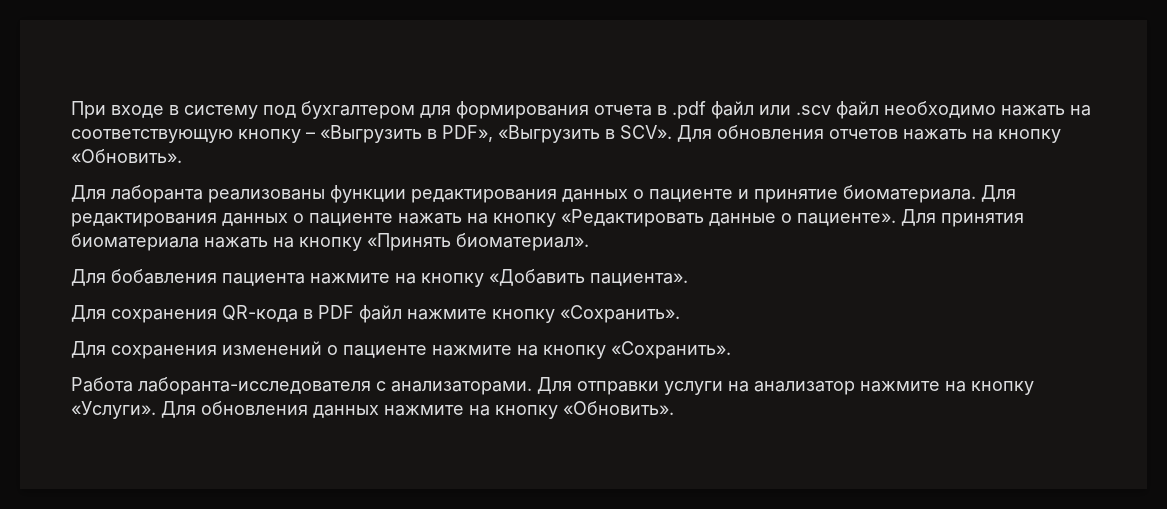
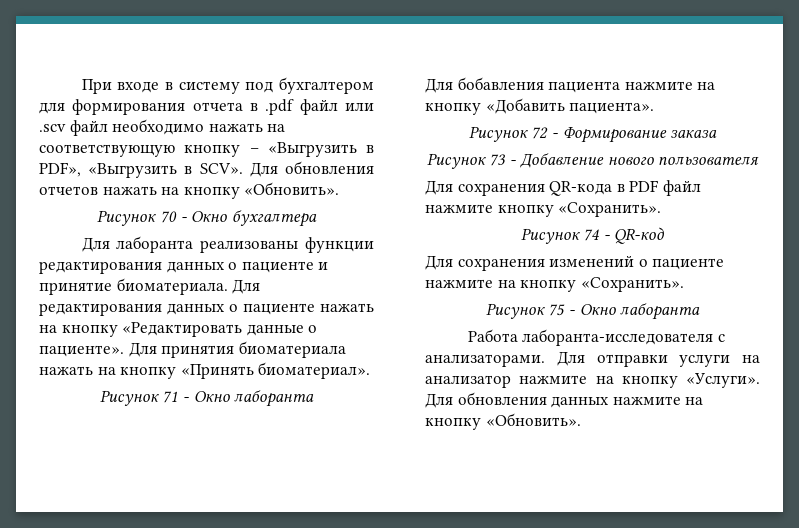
(182, 156) none -> [97,210,317,227] // Рисунок 70 - Окно бухгалтера
(589, 242) none -> [99,390,315,407] // Рисунок 71 - Окно лаборанта
(688, 279) none -> [468,126,718,143] [426,153,760,169] // Рисунок 72 - Формирование заказа // Рисунок 73 - Добавление нового пользователя
(680, 314) none -> [520,227,665,244] // Рисунок 74 - QR-код
(731, 350) none -> [485,303,701,320] // Рисунок 75 - Окно лаборанта

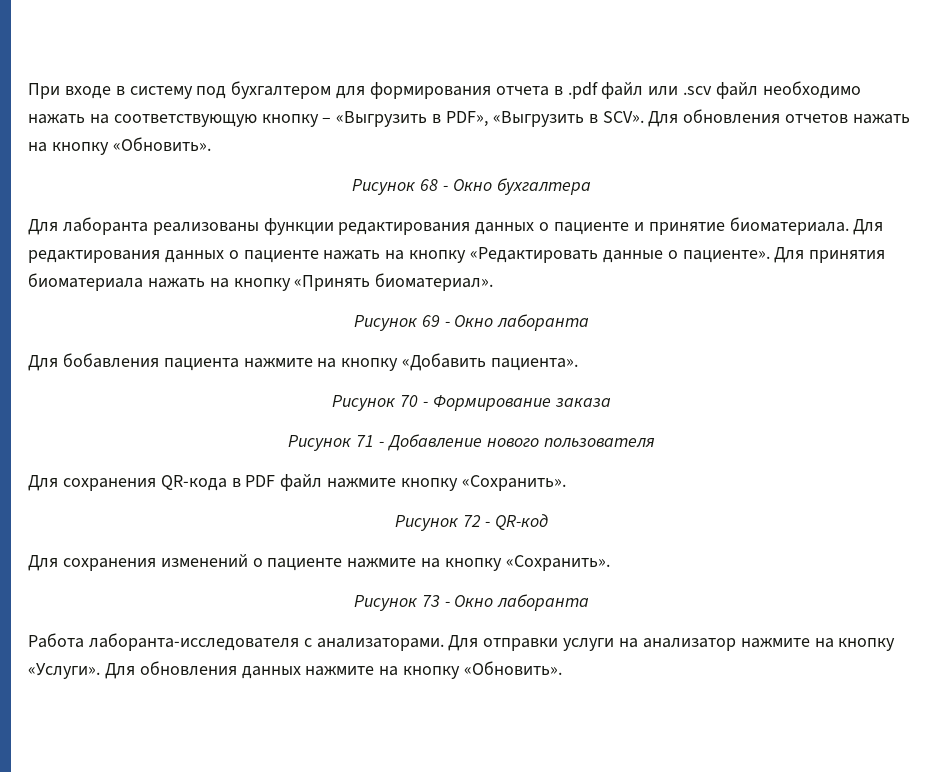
[159,211,177,223] 70 -> [420,179,439,191] 68
[162,391,179,403] 71 -> [421,315,440,327] 69
[531,127,549,139] 72 -> [400,395,419,407] 70
[489,154,507,166] 73 -> [356,435,375,447] 71
[583,229,601,241] 74 -> [462,515,481,527] 72
[548,304,566,316] 75 -> [421,595,440,607] 73

